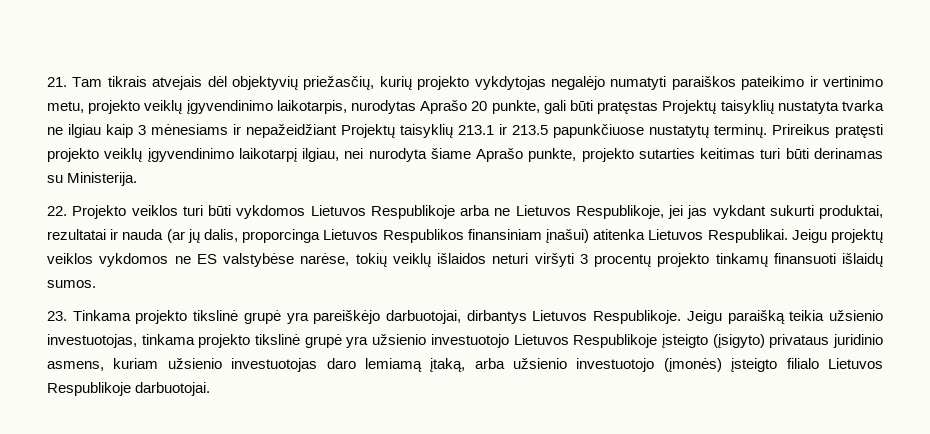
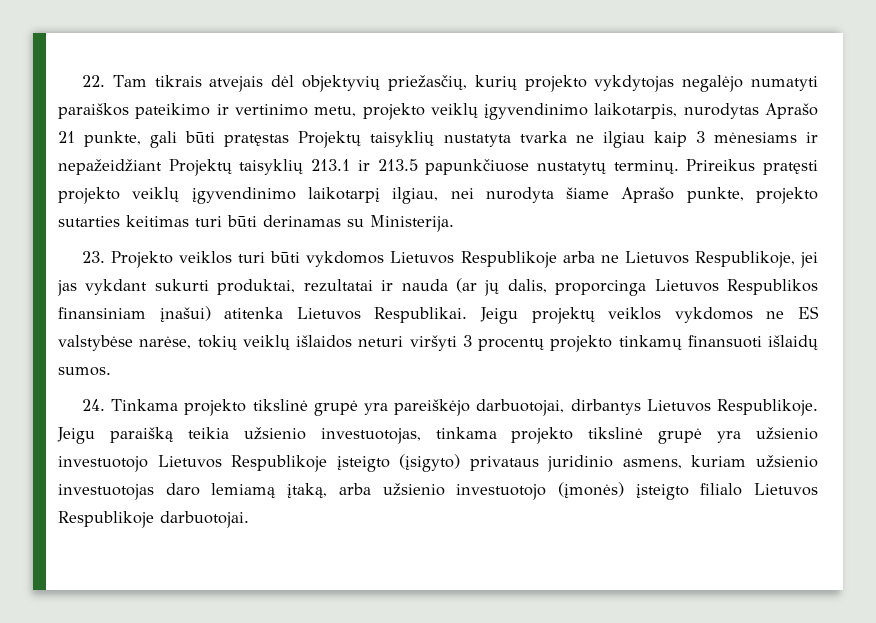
[47,77,67,87] 21. -> [81,75,105,87] 22.
[471,101,488,111] 20 -> [58,131,75,143] 21
[47,206,67,216] 22. -> [81,251,105,263] 23.
[47,311,67,321] 23. -> [81,399,105,411] 24.

